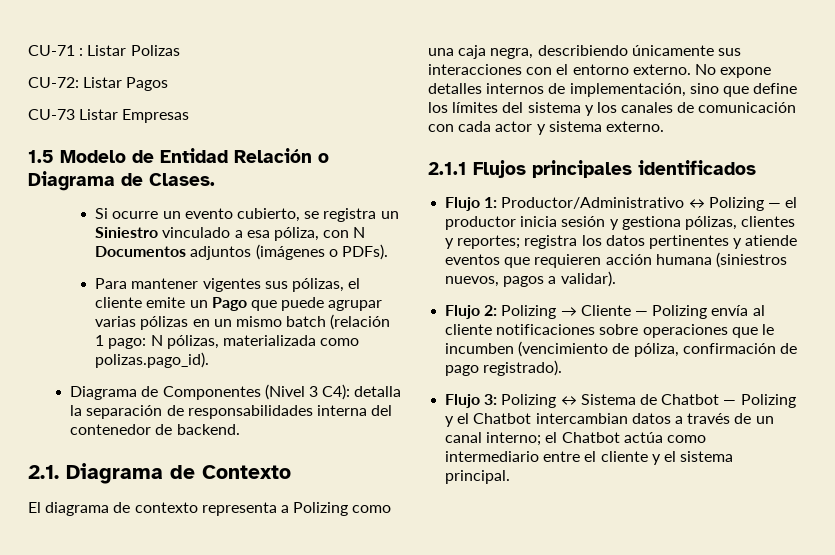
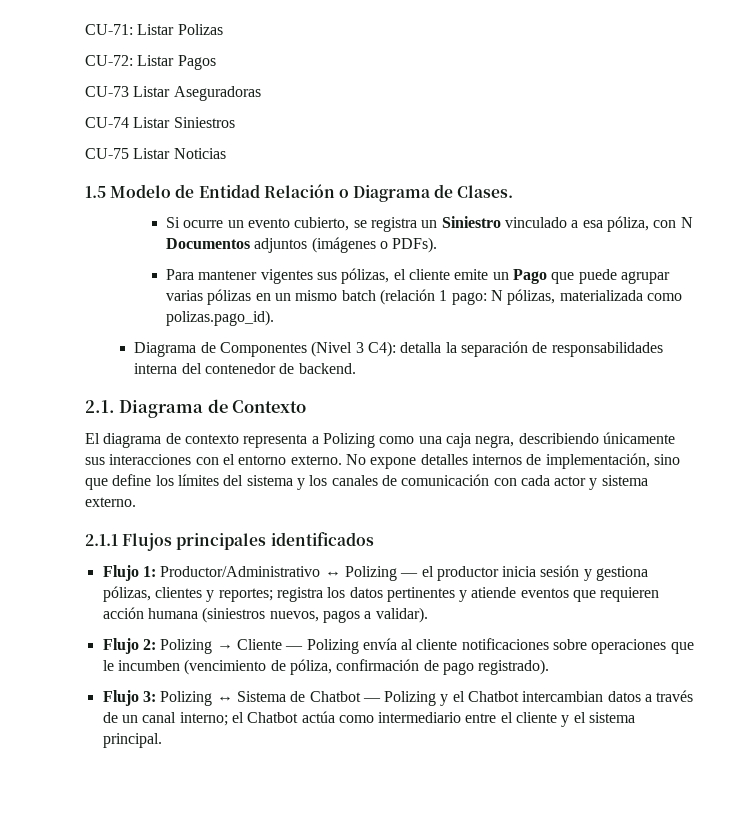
[28,45,84,56] CU-71 : -> [85,24,133,35] CU-71:
[122,109,190,123] Empresas -> [173,86,261,101] [85,117,235,128] [85,148,226,159] Aseguradoras // CU-74 Listar Siniestros // CU-75 Listar Noticias

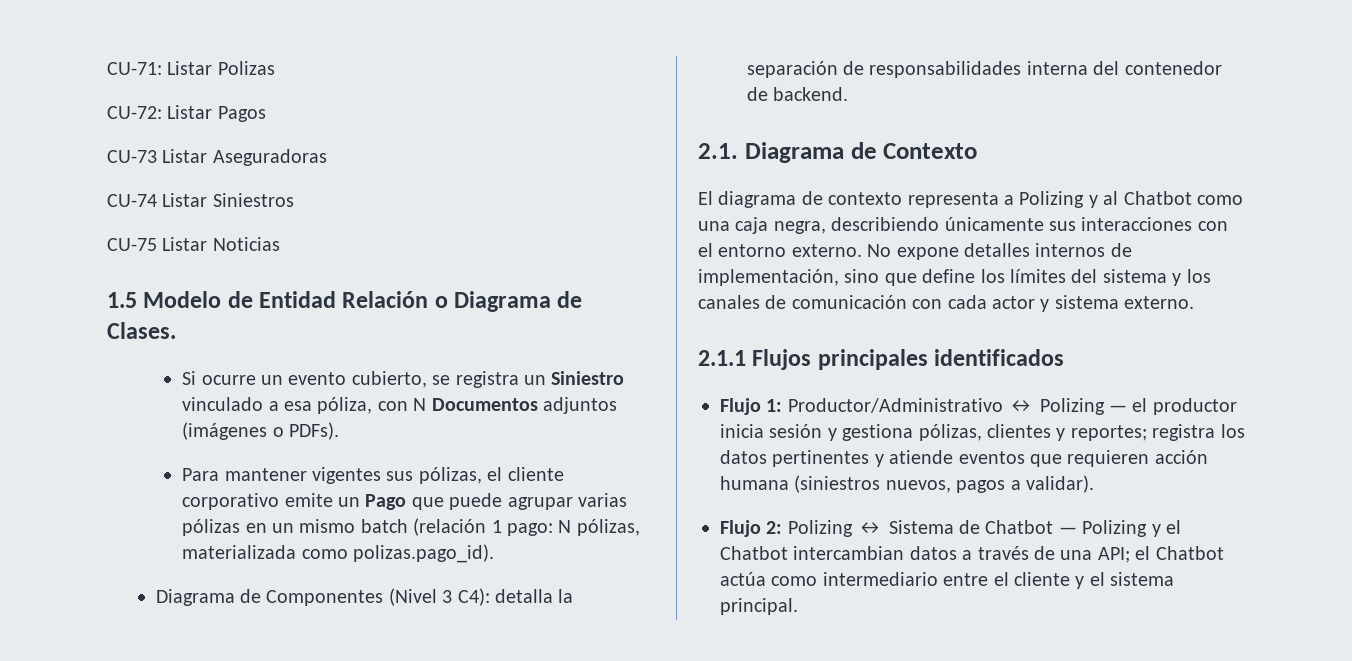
(450, 274) none -> [182,493,280,510] corporativo
(375, 440) none -> [1088,191,1192,208] y al Chatbot
[216,638,694,654] [102,659,550,675] [102,690,213,706] → Cliente — Polizing envía al cliente notificaciones sobre operaciones que le incumben (vencimiento de póliza, confirmación de pago registrado). // Flujo 3: Polizing -> (853, 528) none
[121,712,228,726] un canal interno; -> [1060,547,1130,563] una API;

